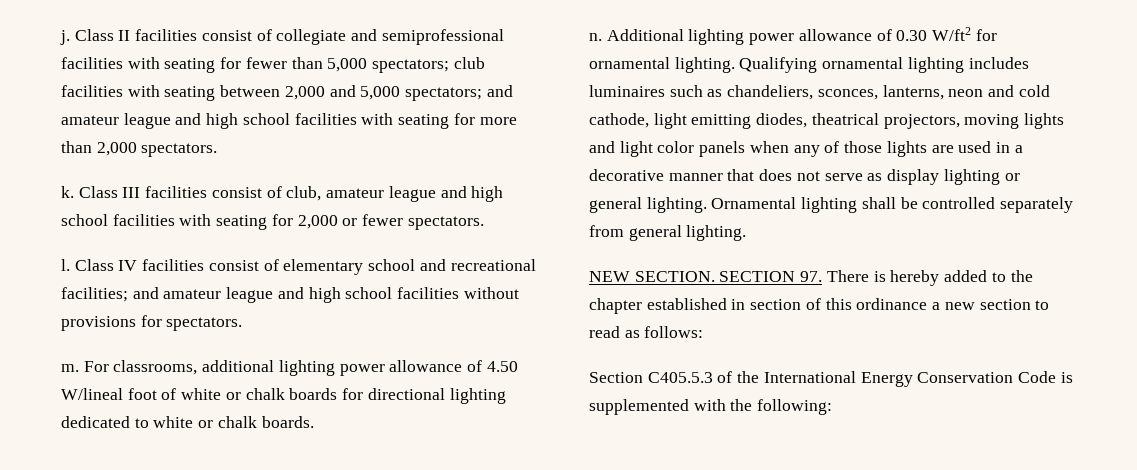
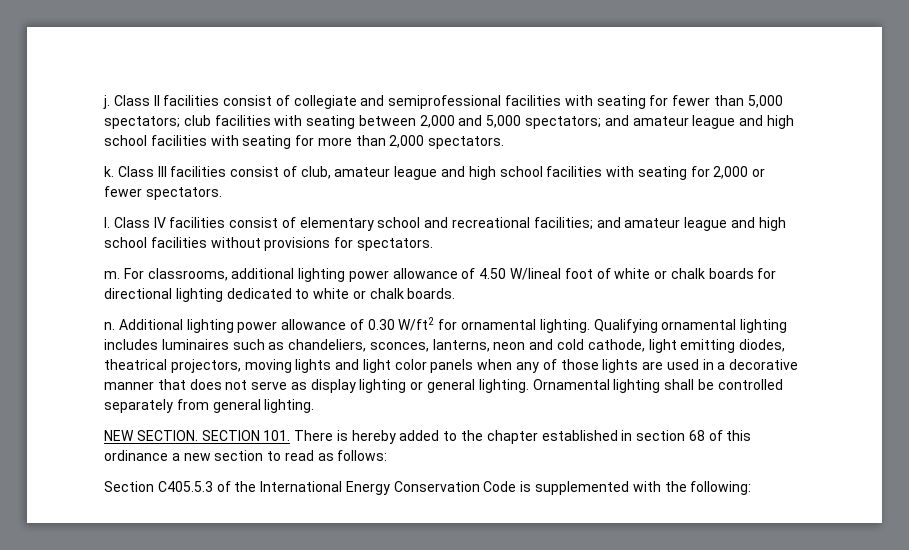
[800,271,823,282] 97. -> [263,430,291,441] 101.
(802, 304) none -> [688,430,705,441] 68

